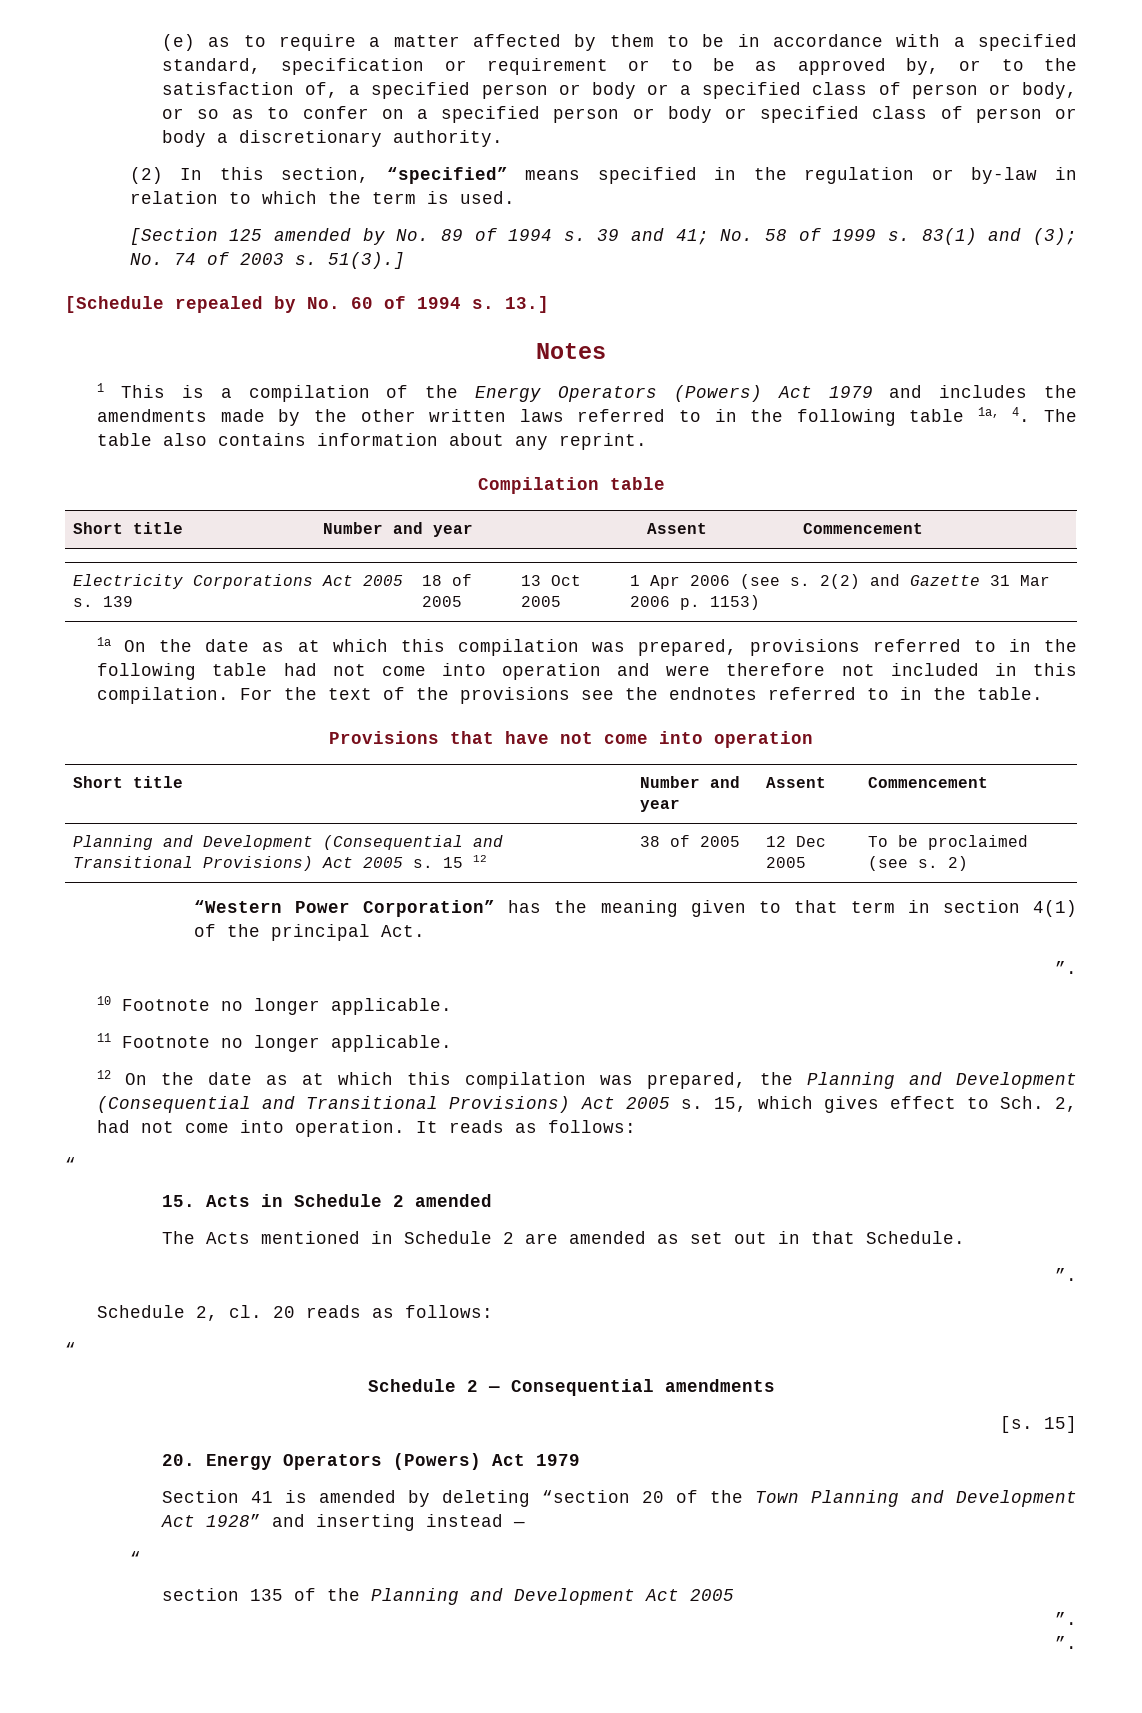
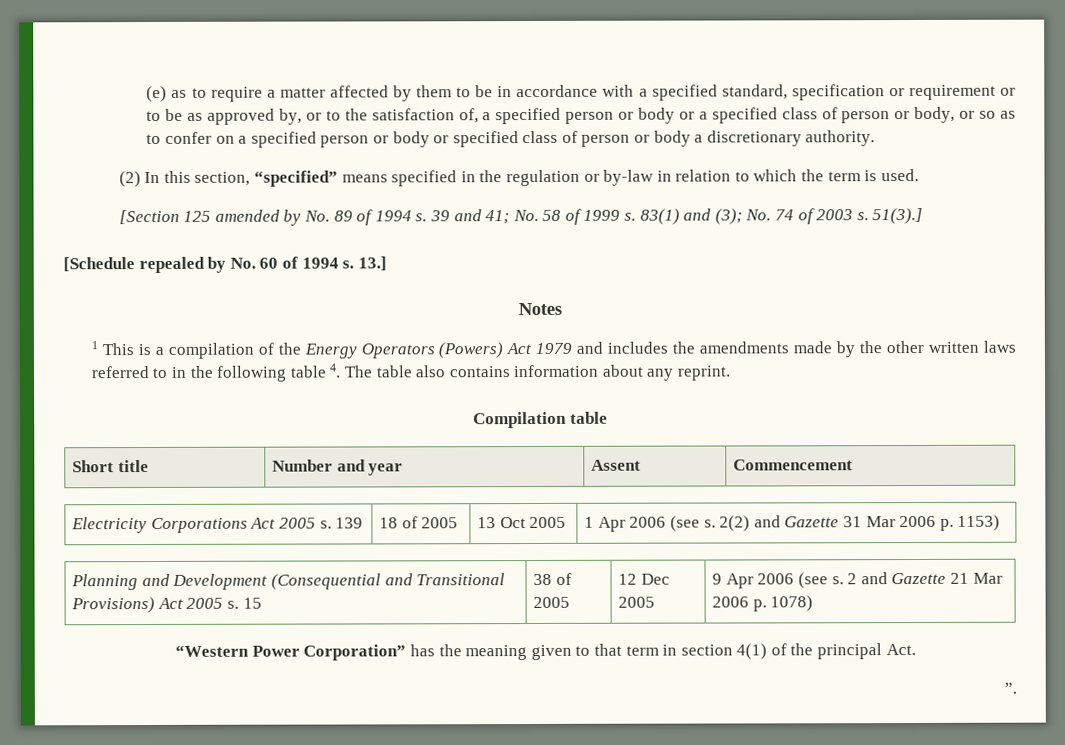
[977,407,999,418] 1a, -> (327, 371) none
[97,637,1078,656] [97,663,1077,680] [97,687,1044,704] [329,731,813,748] [72,776,183,788] [639,776,740,788] [639,799,680,812] [765,777,826,788] [867,777,988,788] // 1a On the date as at which this compilation was prepared, provisions referred to in the following table had not come into operation and were therefore not included in this compilation. For the text of the provisions see the endnotes referred to in the table. // Provisions that have not come into operation // Short title | Number and year | Assent | Commencement -> (1001, 522) none
[472,855,487,862] 12 -> (262, 603) none
[867,835,1028,850] [867,856,968,871] To be proclaimed (see s. 2) -> [712,572,1003,589] [712,595,814,612] 9 Apr 2006 (see s. 2 and Gazette 21 Mar 2006 p. 1078)
[97,996,453,1015] [97,1033,453,1052] [97,1070,1078,1089] [97,1096,1077,1113] [97,1120,637,1137] [65,1157,76,1170] [161,1194,492,1207] [161,1231,965,1244] [1055,1268,1077,1281] [97,1305,494,1321] [65,1342,76,1355] [367,1379,775,1396] [1000,1416,1077,1433] [161,1453,580,1470] [161,1490,1077,1507] [160,1514,525,1531] [129,1551,141,1564] [161,1588,734,1605] [1055,1612,1077,1625] [1055,1636,1077,1649] // 10 Footnote no longer applicable. // 11 Footnote no longer applicable. // 12 On the date as at which this compilation was prepared, the Planning and Development (Consequential and Transitional Provisions) Act 2005 s. 15, which gives effect to Sch. 2, had not come into operation. It reads as follows: // “ // 15. Acts in Schedule 2 amended // The Acts mentioned in Schedule 2 are amended as set out in that Schedule. // ”. // Schedule 2, cl. 20 reads as follows: // “ // Schedule 2 — Consequential amendments // [s. 15] // 20. Energy Operators (Powers) Act 1979 // Section 41 is amended by deleting “section 20 of the Town Planning and Development Act 1928” and inserting instead — // “ // section 135 of the Planning and Development Act 2005 // ”. // ”. -> (1017, 688) none

